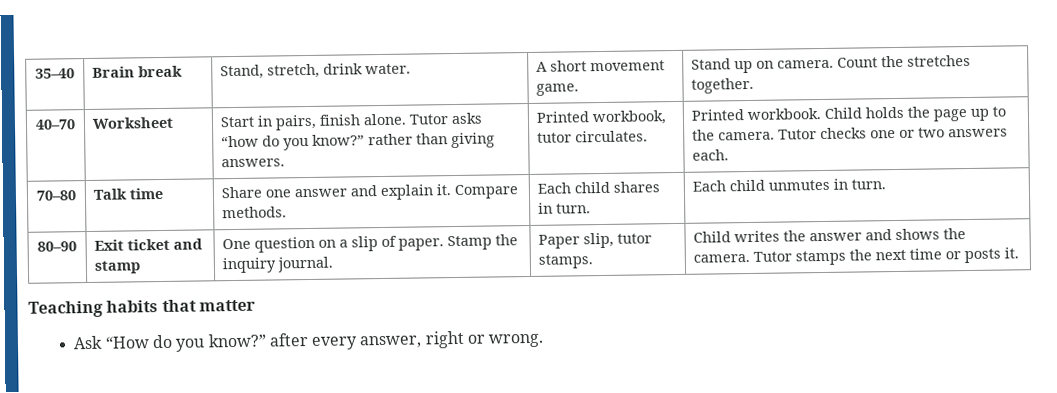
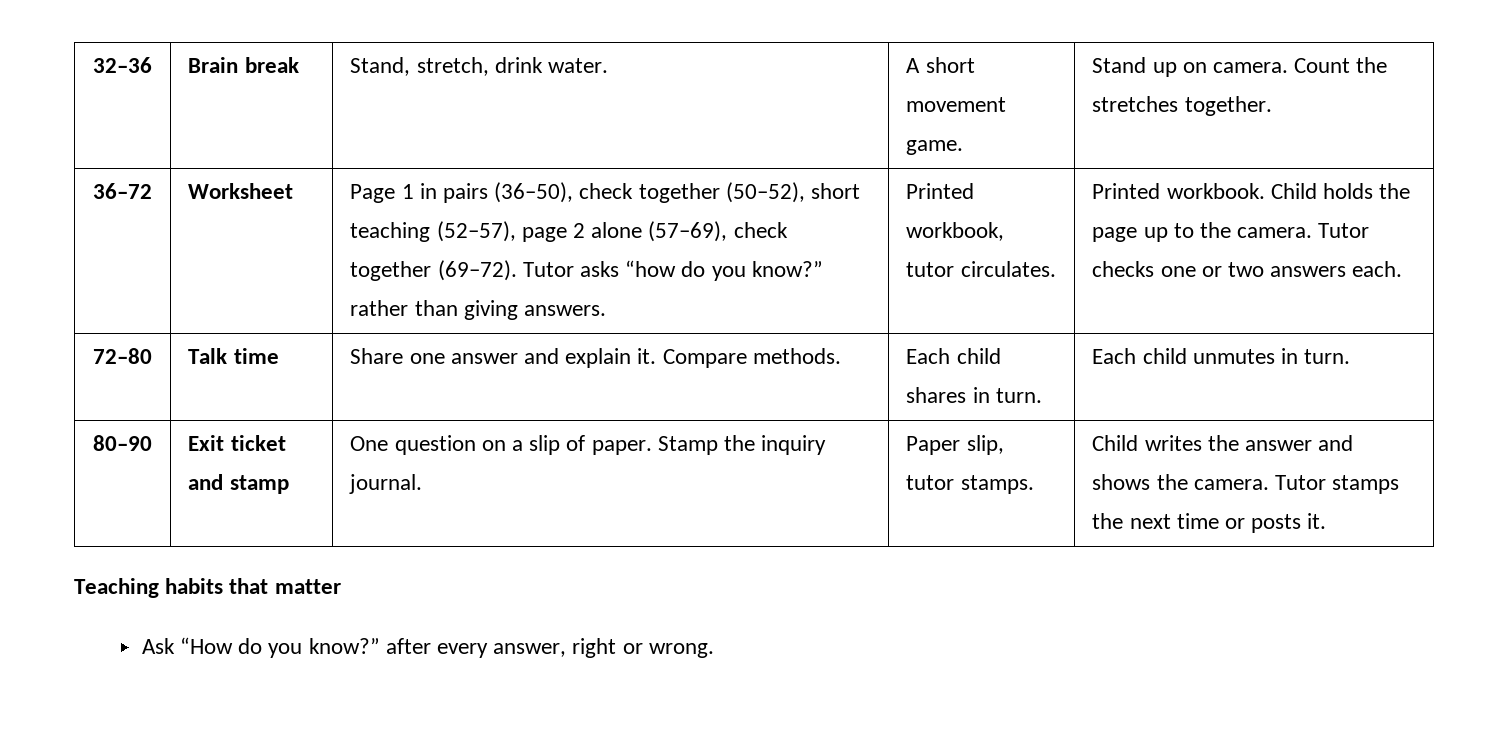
[35,68,75,79] 35–40 -> [93,57,152,73] 32–36
[35,119,76,130] 40–70 -> [93,183,152,199] 36–72
[220,113,408,131] Start in pairs, finish alone. -> [350,182,861,203] [350,221,788,242] [350,260,517,281] Page 1 in pairs (36–50), check together (50–52), short teaching (52–57), page 2 alone (57–69), check together (69–72).
[36,190,77,201] 70–80 -> [93,348,152,364] 72–80

